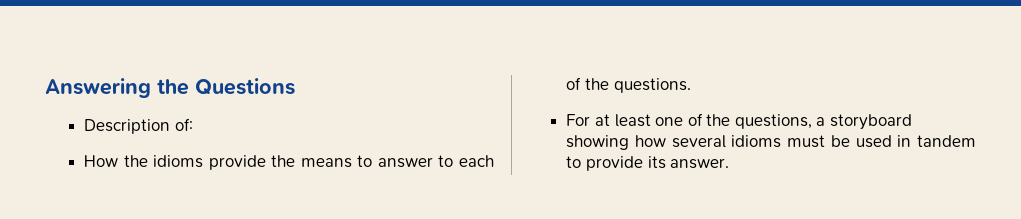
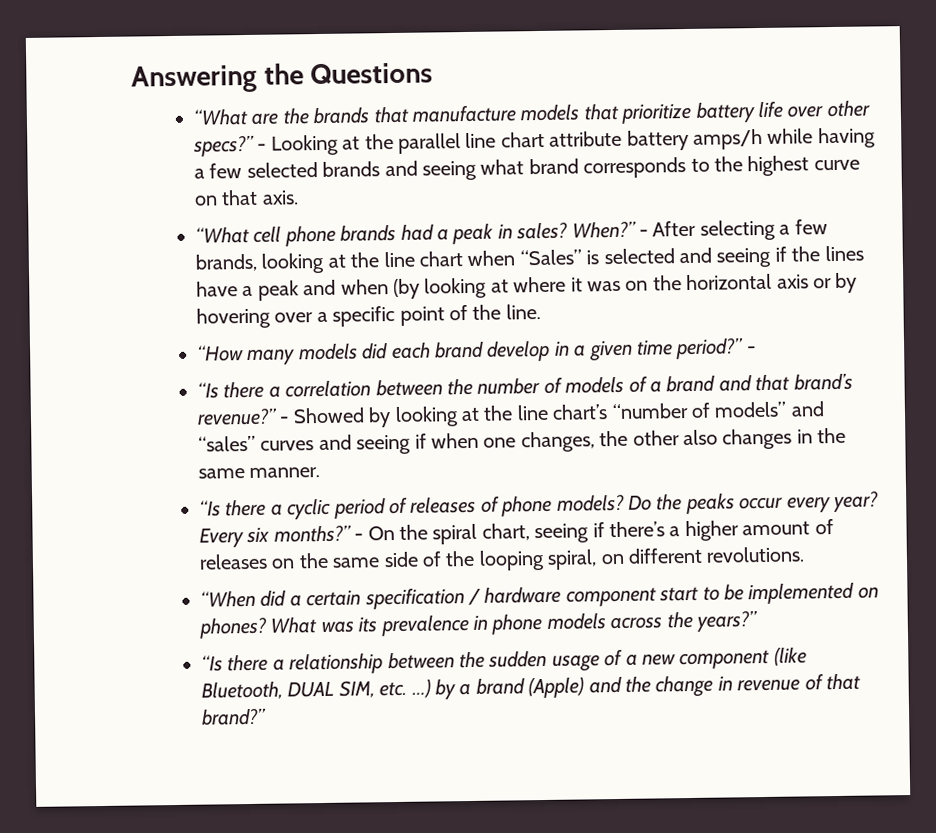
[84,118,193,134] [84,155,495,170] [566,77,691,93] [566,113,913,130] [566,135,976,150] [566,156,730,171] Description of: // How the idioms provide the means to answer to each of the questions. // For at least one of the questions, a storyboard showing how several idioms must be used in tandem to provide its answer. -> [192,100,870,126] [192,127,876,157] [193,155,860,181] [193,189,299,206] [194,219,828,247] [194,245,864,274] [195,272,858,301] [195,304,541,329] [196,338,756,365] [196,373,853,399] [196,401,825,428] [197,427,847,455] [197,467,321,479] [198,491,879,520] [198,519,834,548] [198,546,806,571] [199,582,879,610] [198,611,758,639] [200,647,807,675] [200,673,861,701] [200,708,267,726] “What are the brands that manufacture models that prioritize battery life over other specs?” - Looking at the parallel line chart attribute battery amps/h while having a few selected brands and seeing what brand corresponds to the highest curve on that axis. // “What cell phone brands had a peak in sales? When?” - After selecting a few brands, looking at the line chart when “Sales” is selected and seeing if the lines have a peak and when (by looking at where it was on the horizontal axis or by hovering over a specific point of the line. // “How many models did each brand develop in a given time period?” - // “Is there a correlation between the number of models of a brand and that brand’s revenue?” - Showed by looking at the line chart’s “number of models” and “sales” curves and seeing if when one changes, the other also changes in the same manner. // “Is there a cyclic period of releases of phone models? Do the peaks occur every year? Every six months?” - On the spiral chart, seeing if there’s a higher amount of releases on the same side of the looping spiral, on different revolutions. // “When did a certain specification / hardware component start to be implemented on phones? What was its prevalence in phone models across the years?” // “Is there a relationship between the sudden usage of a new component (like Bluetooth, DUAL SIM, etc. …) by a brand (Apple) and the change in revenue of that brand?”

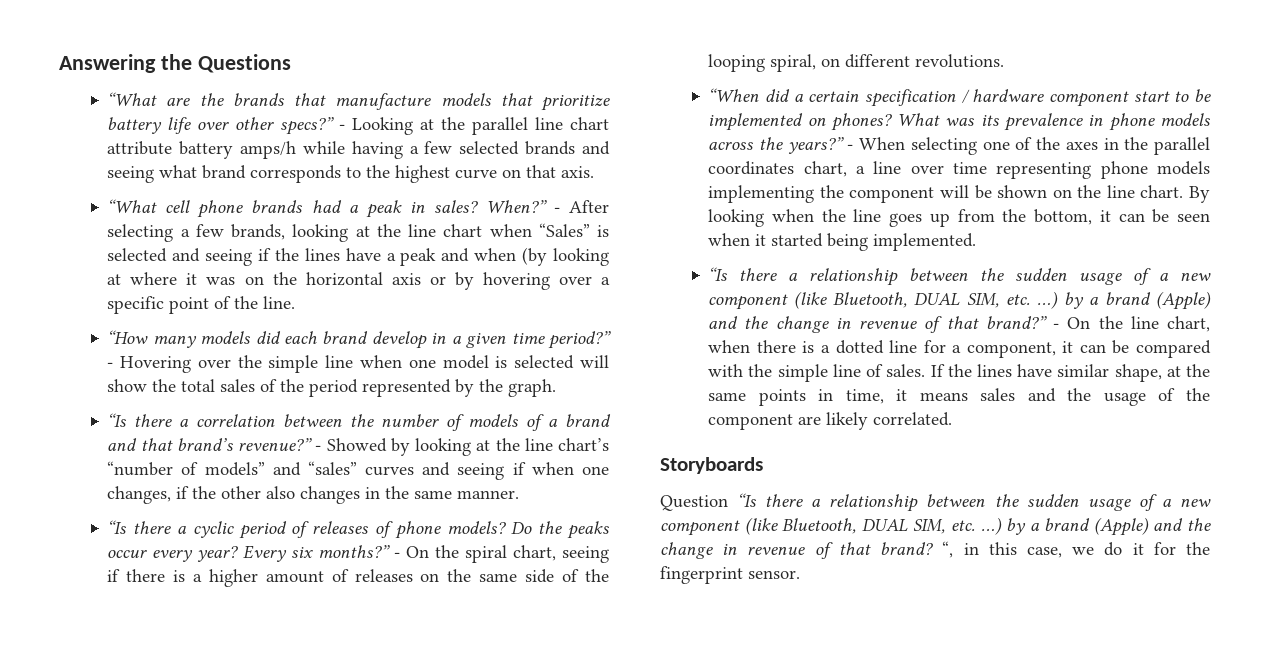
(756, 350) none -> [120,355,610,373] [107,379,557,397] Hovering over the simple line when one model is selected will show the total sales of the period represented by the graph.
(595, 442) none -> [176,486,190,499] if
[608,521,665,538] there’s -> [126,569,186,582] there is
(758, 621) none -> [847,137,1210,155] [708,161,1210,179] [708,185,1210,203] [708,209,1210,227] [708,233,977,251] - When selecting one of the axes in the parallel coordinates chart, a line over time representing phone models implementing the component will be shown on the line chart. By looking when the line goes up from the bottom, it can be seen when it started being implemented.
(267, 717) none -> [1053,316,1210,332] [708,340,1211,358] [708,364,1210,382] [708,388,1210,406] [708,412,953,430] [660,457,763,474] [660,493,1211,512] [660,517,1211,536] [660,541,1210,559] [660,566,800,584] - On the line chart, when there is a dotted line for a component, it can be compared with the simple line of sales. If the lines have similar shape, at the same points in time, it means sales and the usage of the component are likely correlated. // Storyboards // Question “Is there a relationship between the sudden usage of a new component (like Bluetooth, DUAL SIM, etc. …) by a brand (Apple) and the change in revenue of that brand? “, in this case, we do it for the fingerprint sensor.

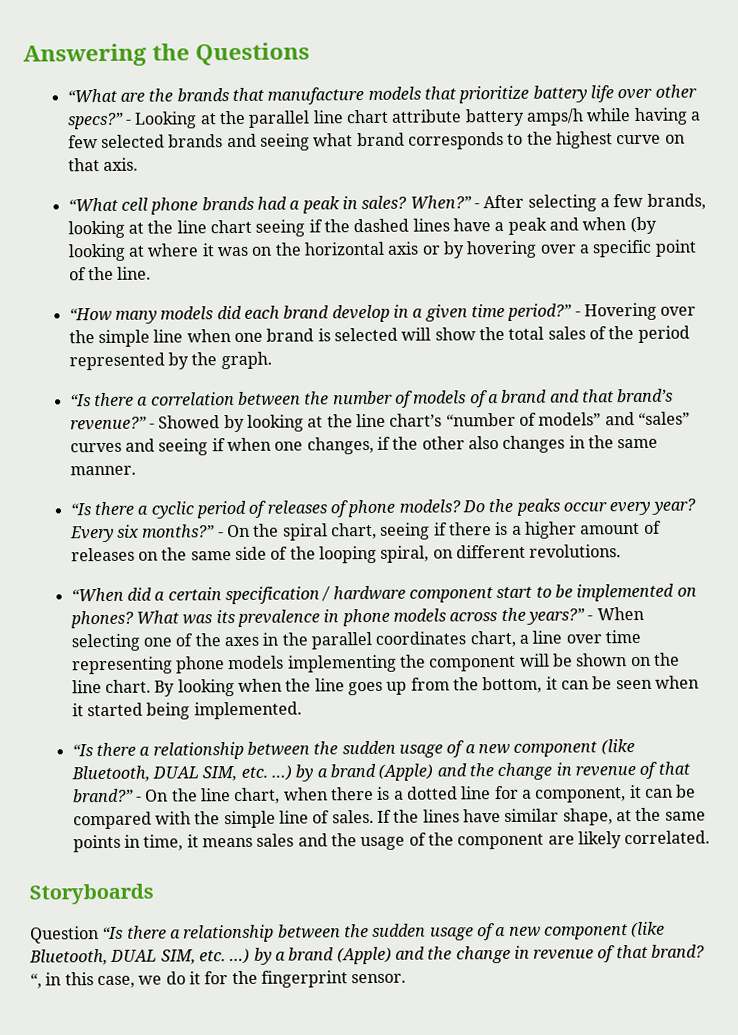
[489,223,609,237] [107,248,201,262] when “Sales” is selected and -> (253, 226) none
(299, 254) none -> [353,218,410,233] dashed
[442,355,489,369] model -> [266,328,315,342] brand

